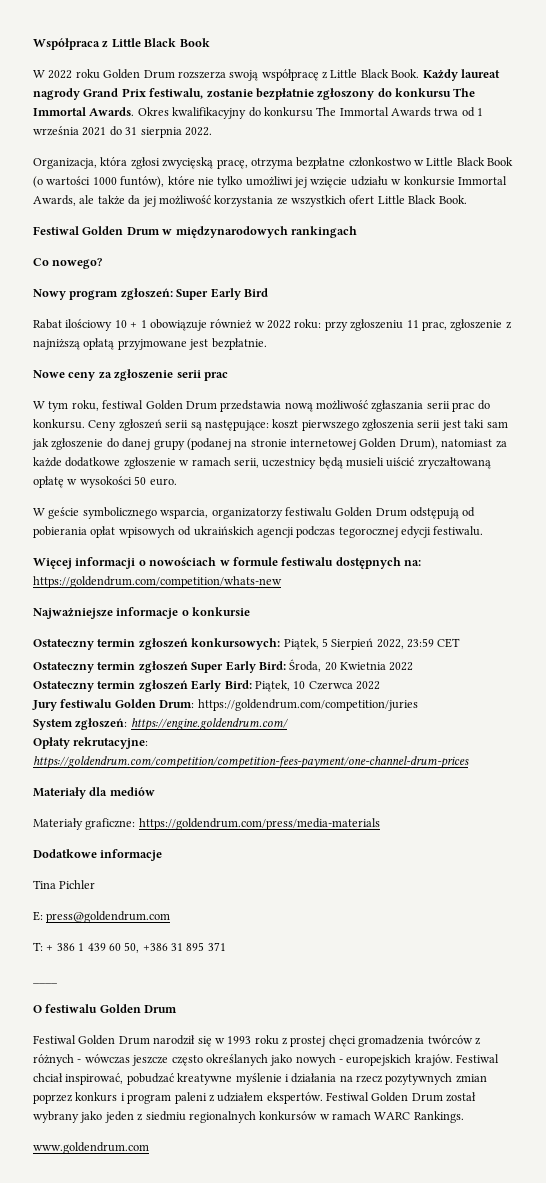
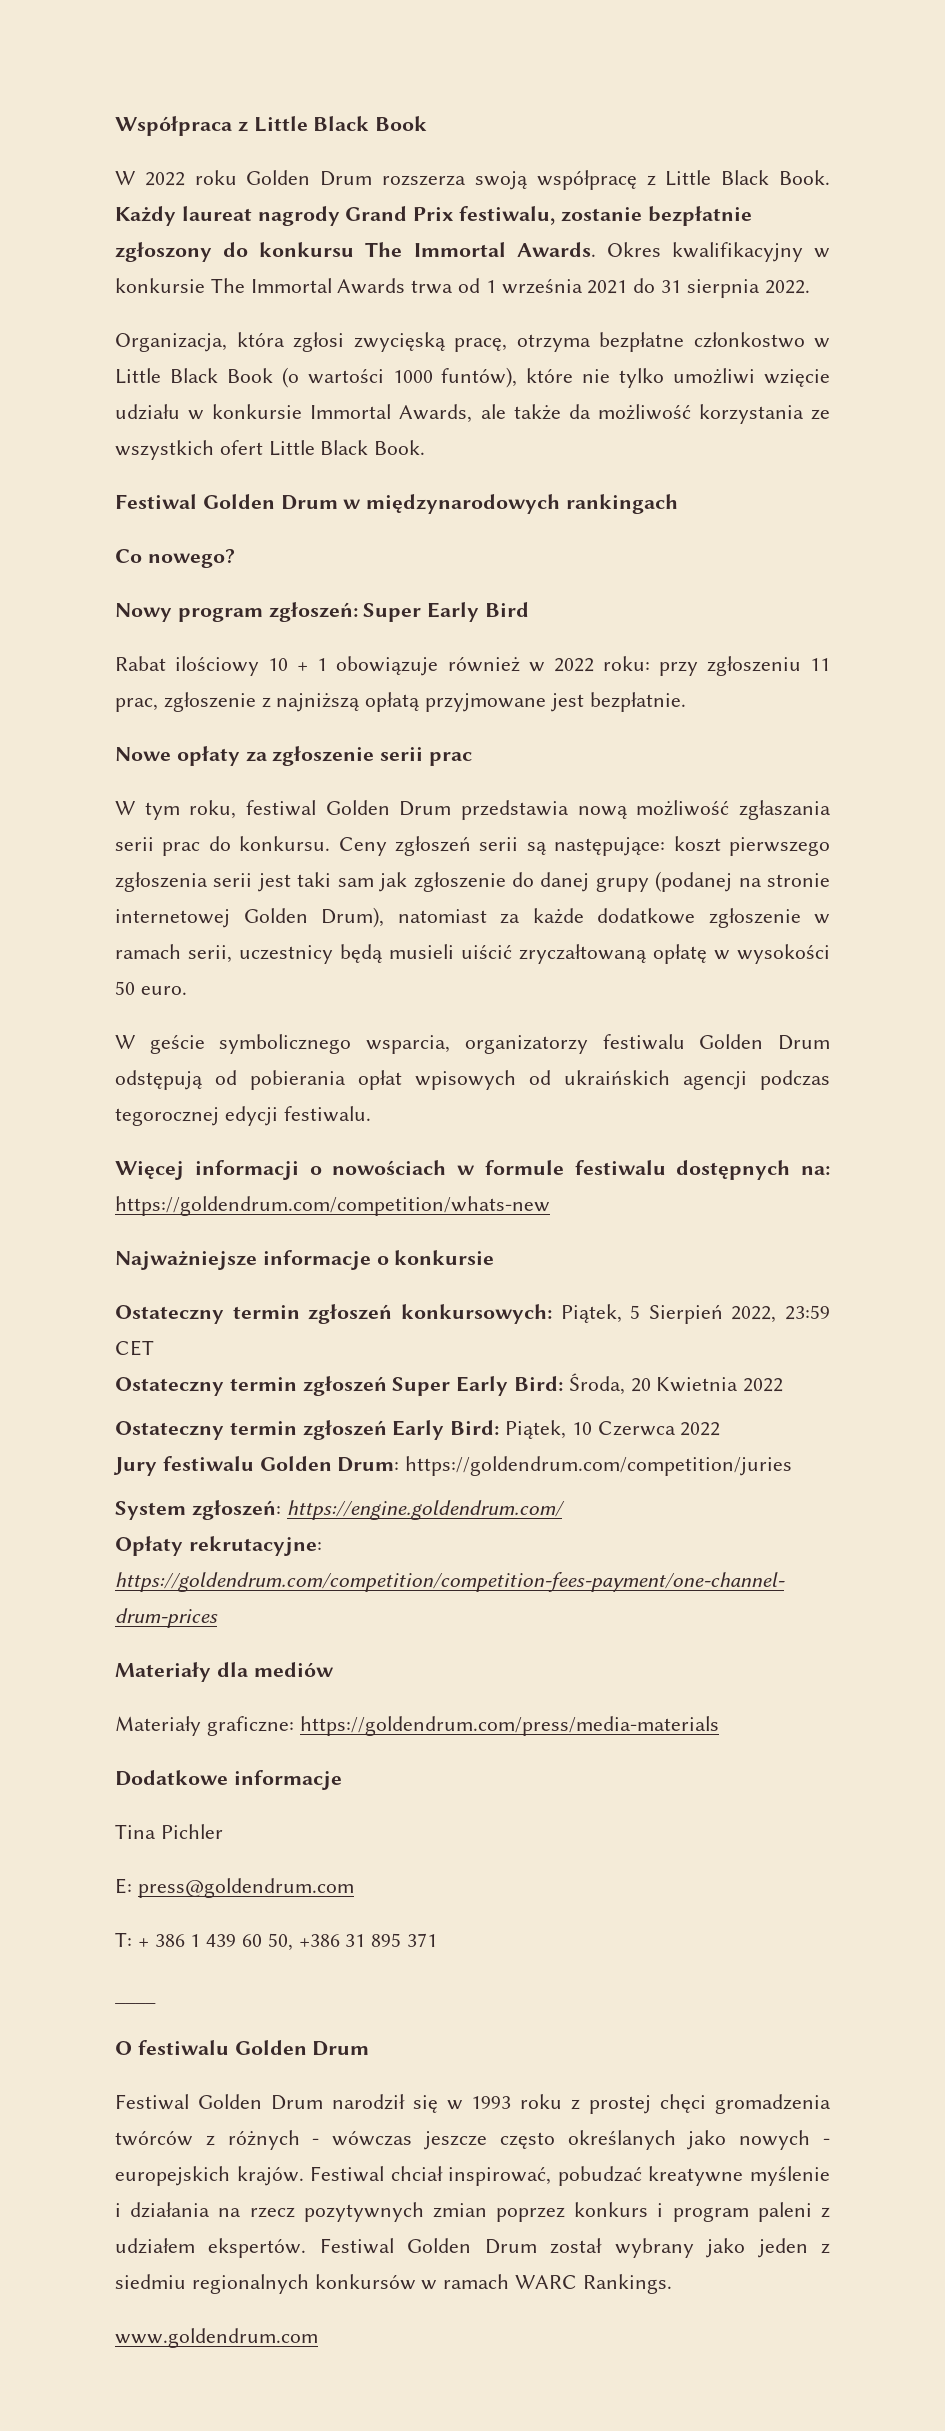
[248,107,313,117] do konkursu -> [814,248,830,258] [115,278,205,293] w konkursie
[294,177,307,188] jej -> (756, 376) none
[142,196,156,207] jej -> (591, 411) none
[68,372,96,381] ceny -> [176,746,240,766] opłaty

